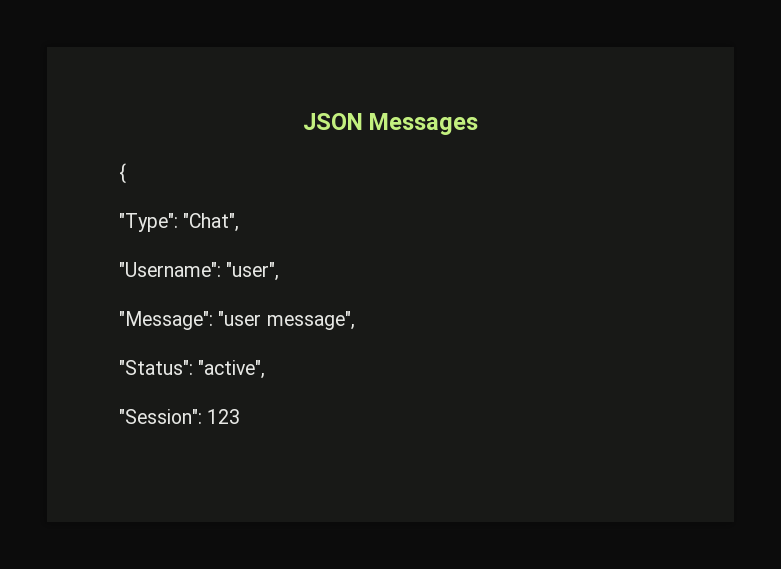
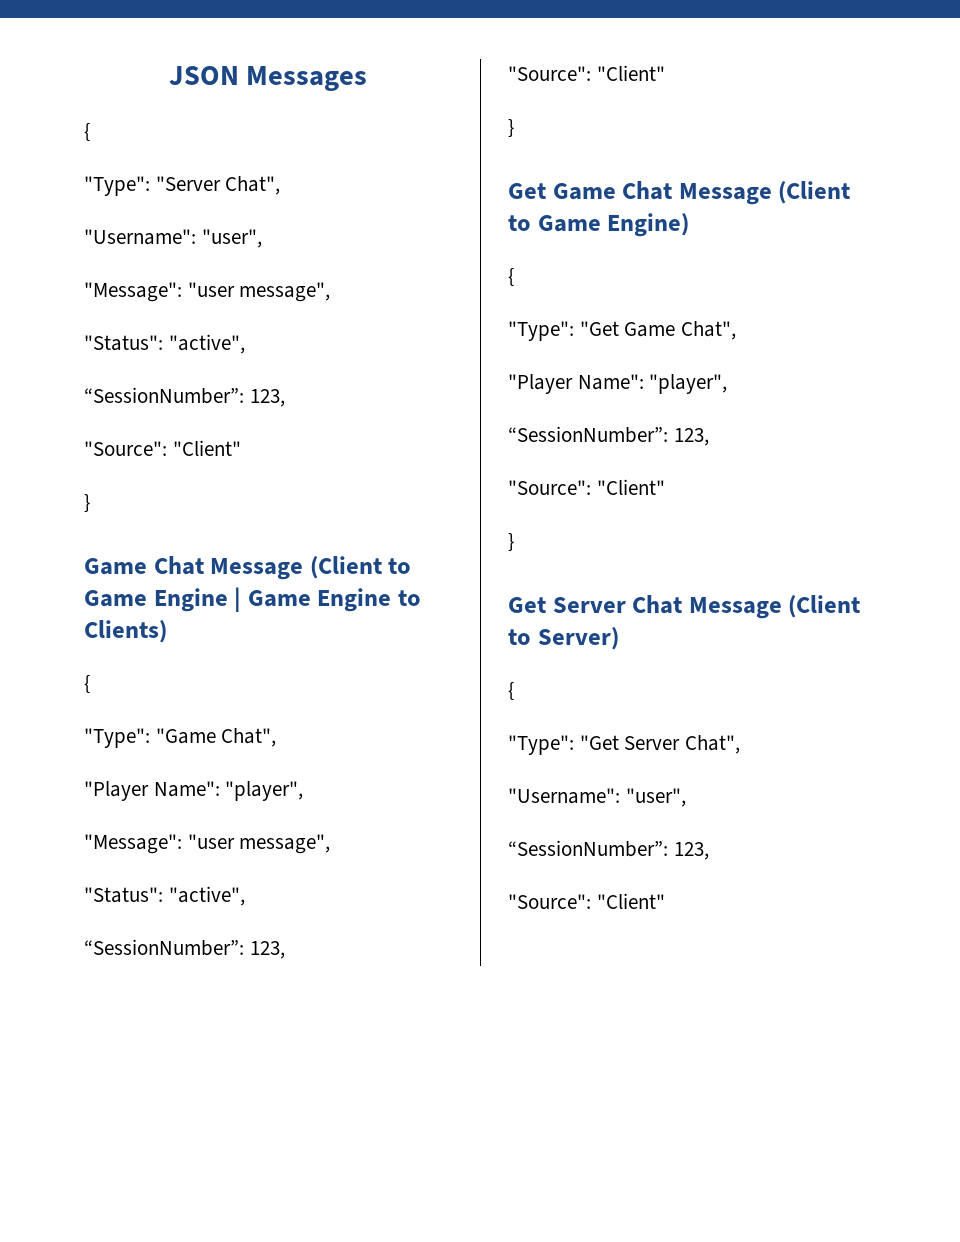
[183,213,240,232] "Chat", -> [155,176,281,195] "Server Chat",
[119,409,241,424] "Session": 123 -> [84,387,285,407] [84,440,241,456] [84,494,90,512] [84,556,412,580] [84,587,422,612] [84,620,167,643] [84,675,90,693] [84,728,277,748] [84,781,304,801] [84,834,331,854] [84,886,245,906] [84,939,285,959] [508,65,665,81] [508,119,514,137] [508,181,851,205] [508,213,690,237] [508,268,514,286] [508,321,737,341] [508,374,728,394] [508,426,709,446] [508,479,665,495] [508,533,514,551] [508,595,861,619] [508,627,619,650] [508,682,514,700] [508,735,741,755] [508,788,686,807] [508,840,709,860] [508,893,665,909] “SessionNumber”: 123, // "Source": "Client" // } // Game Chat Message (Client to Game Engine | Game Engine to Clients) // { // "Type": "Game Chat", // "Player Name": "player", // "Message": "user message", // "Status": "active", // “SessionNumber”: 123, // "Source": "Client" // } // Get Game Chat Message (Client to Game Engine) // { // "Type": "Get Game Chat", // "Player Name": "player", // “SessionNumber”: 123, // "Source": "Client" // } // Get Server Chat Message (Client to Server) // { // "Type": "Get Server Chat", // "Username": "user", // “SessionNumber”: 123, // "Source": "Client"

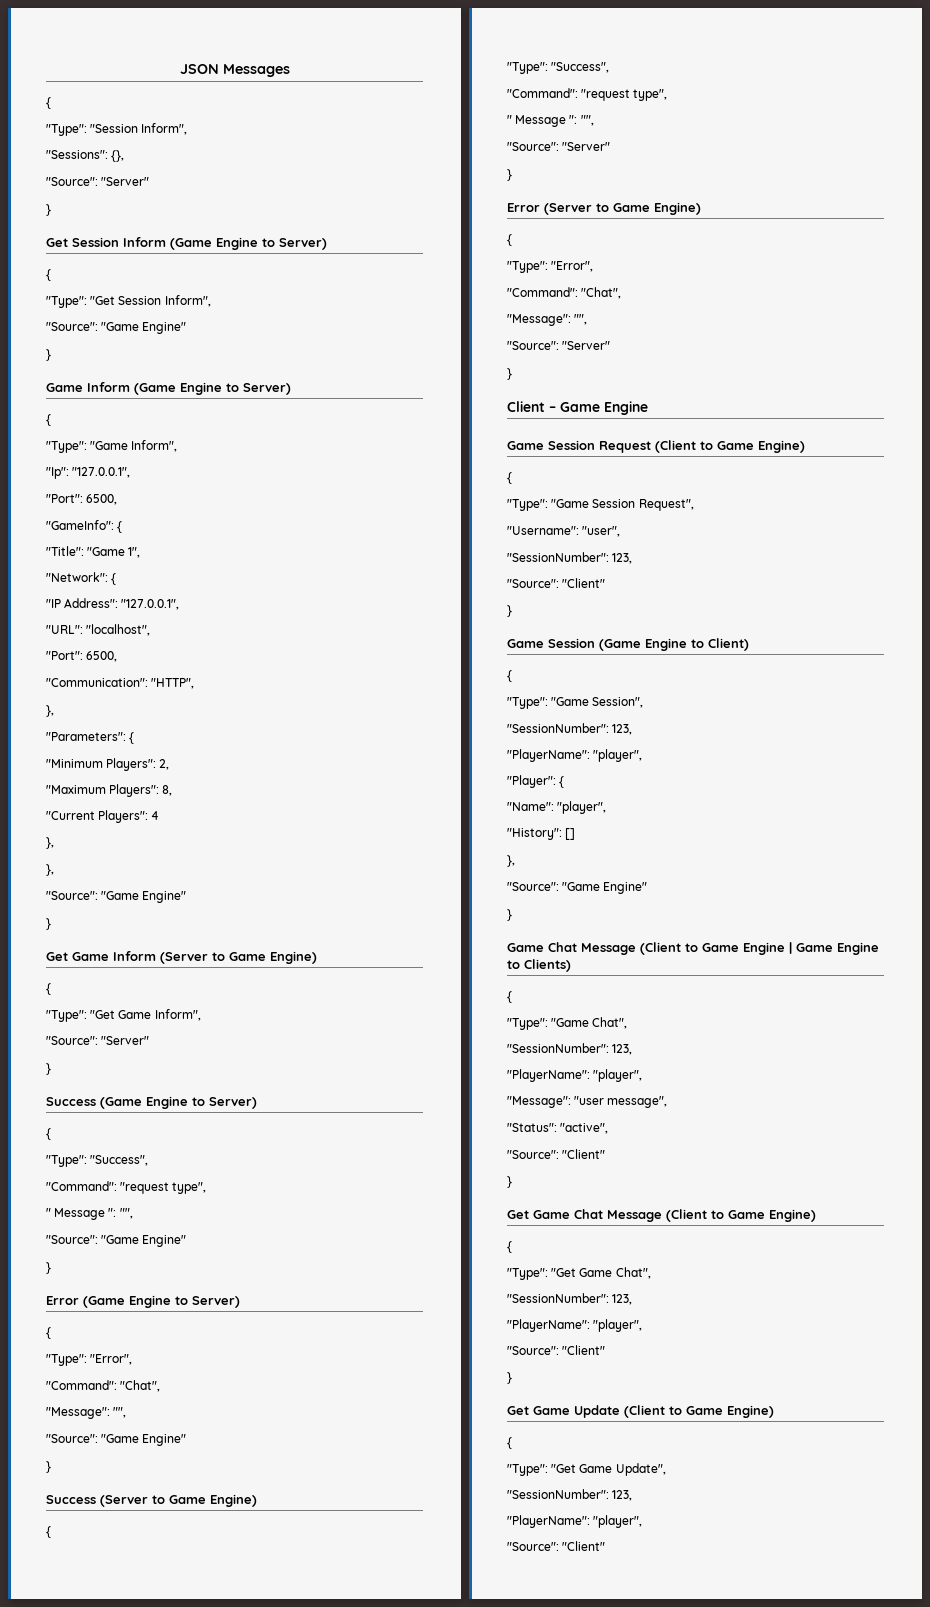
[155,176,281,195] [84,229,262,248] [84,282,331,302] [84,334,245,354] [84,387,285,407] [84,440,241,456] [84,494,90,512] "Server Chat", // "Username": "user", // "Message": "user message", // "Status": "active", // “SessionNumber”: 123, // "Source": "Client" // } -> [90,123,188,135] [46,150,125,162] [46,177,150,186] [46,204,51,216] [46,237,327,250] [46,269,51,281] [46,295,211,308] [46,322,187,334] [46,349,51,361] [46,382,291,395] [46,414,51,426] [46,440,178,453] [46,467,131,479] [46,494,118,505] [46,520,123,533] [46,546,141,558] [46,572,117,585] [46,598,180,610] [46,624,151,636] [46,651,118,662] [46,678,195,689] [46,705,54,717] [46,732,135,744] [46,758,170,771] [46,784,173,797] [46,810,160,823] [46,837,54,849] [46,864,54,876] [46,891,187,903] [46,918,51,930] [46,951,317,964] [46,983,51,995] [46,1009,201,1022] [46,1036,150,1045] [46,1063,51,1075] [46,1096,257,1109] [46,1128,51,1140] [46,1155,149,1167] [46,1181,207,1194] [46,1208,133,1220] [46,1235,187,1247] [46,1262,51,1274] [46,1295,240,1308] [46,1327,51,1339] [46,1354,133,1366] [46,1380,161,1392] [46,1407,127,1419] [46,1434,187,1446] [46,1461,51,1473] [46,1494,257,1507] [46,1526,51,1538] [507,62,610,74] [507,88,668,101] [507,115,594,127] [507,142,611,151] [507,169,512,181] [507,202,701,215] [507,234,512,246] [507,261,594,273] [507,287,622,299] [507,314,588,326] [507,341,611,350] [507,368,512,380] [507,401,648,415] [507,440,805,453] [507,472,512,484] [507,499,694,511] [507,526,621,537] [507,552,633,564] [507,578,606,588] [507,605,512,617] [507,638,749,651] [507,670,512,682] [507,697,644,709] [507,723,633,735] [507,749,643,762] [507,775,565,788] [507,801,607,814] [507,828,576,840] [507,855,515,867] [507,882,648,894] [507,909,512,921] "Session Inform", // "Sessions": {}, // "Source": "Server" // } // Get Session Inform (Game Engine to Server) // { // "Type": "Get Session Inform", // "Source": "Game Engine" // } // Game Inform (Game Engine to Server) // { // "Type": "Game Inform", // "Ip": "127.0.0.1", // "Port": 6500, // "GameInfo": { // "Title": "Game 1", // "Network": { // "IP Address": "127.0.0.1", // "URL": "localhost", // "Port": 6500, // "Communication": "HTTP", // }, // "Parameters": { // "Minimum Players": 2, // "Maximum Players": 8, // "Current Players": 4 // }, // }, // "Source": "Game Engine" // } // Get Game Inform (Server to Game Engine) // { // "Type": "Get Game Inform", // "Source": "Server" // } // Success (Game Engine to Server) // { // "Type": "Success", // "Command": "request type", // " Message ": "", // "Source": "Game Engine" // } // Error (Game Engine to Server) // { // "Type": "Error", // "Command": "Chat", // "Message": "", // "Source": "Game Engine" // } // Success (Server to Game Engine) // { // "Type": "Success", // "Command": "request type", // " Message ": "", // "Source": "Server" // } // Error (Server to Game Engine) // { // "Type": "Error", // "Command": "Chat", // "Message": "", // "Source": "Server" // } // Client – Game Engine // Game Session Request (Client to Game Engine) // { // "Type": "Game Session Request", // "Username": "user", // "SessionNumber": 123, // "Source": "Client" // } // Game Session (Game Engine to Client) // { // "Type": "Game Session", // "SessionNumber": 123, // "PlayerName": "player", // "Player": { // "Name": "player", // "History": [] // }, // "Source": "Game Engine" // }
[84,781,220,801] "Player Name": -> [507,1043,633,1055] [507,1069,590,1082] "SessionNumber": 123, // "PlayerName":
[84,939,285,959] // “SessionNumber”: 123, -> (609, 1128) none
[508,374,728,394] [508,426,709,446] [508,479,665,495] [508,533,514,551] [508,595,861,619] [508,627,619,650] [508,682,514,700] [508,735,741,755] [508,788,686,807] [508,840,709,860] // "Player Name": "player", // “SessionNumber”: 123, // "Source": "Client" // } // Get Server Chat Message (Client to Server) // { // "Type": "Get Server Chat", // "Username": "user", // “SessionNumber”: 123, -> [507,1293,633,1305] [507,1319,643,1332] [507,1345,606,1355] [507,1372,512,1384] [507,1405,774,1418] [507,1437,512,1449] [507,1463,666,1476] [507,1489,633,1501] [507,1515,643,1528] // "SessionNumber": 123, // "PlayerName": "player", // "Source": "Client" // } // Get Game Update (Client to Game Engine) // { // "Type": "Get Game Update", // "SessionNumber": 123, // "PlayerName": "player",

